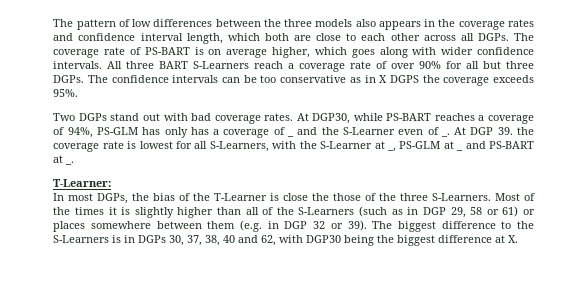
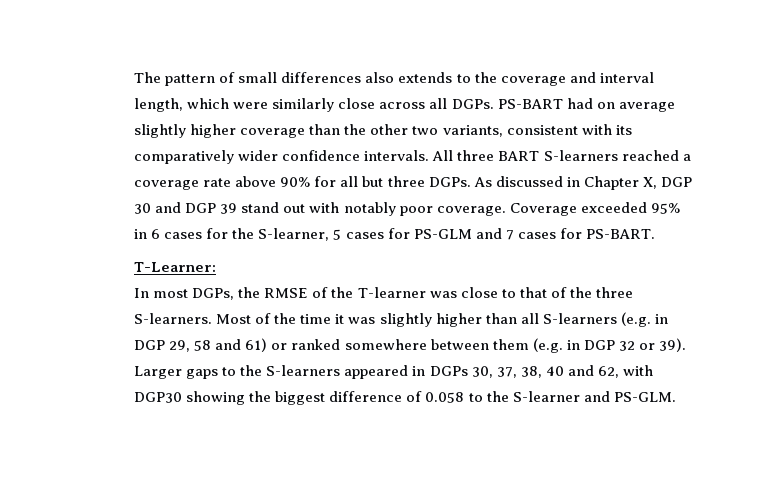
[132,19,535,30] [53,33,534,44] [53,47,437,58] low differences between the three models also appears in the coverage rates and confidence interval length, which both are close to each other across all DGPs. The coverage rate of PS-BART is on average higher, which goes along with -> [238,72,654,86] [134,98,675,112] [134,124,632,138] [134,150,235,164] small differences also extends to the coverage and interval length, which were similarly close across all DGPs. PS-BART had on average slightly higher coverage than the other two variants, consistent with its comparatively
[193,61,284,69] S-Learners reach -> [543,150,679,161] S-learners reached
[376,61,416,69] of over -> [235,176,277,187] above
[88,75,534,86] [53,89,79,97] [53,113,534,124] [53,127,285,138] [287,135,295,137] [297,127,534,137] [53,141,454,152] [456,149,464,151] [465,141,534,149] [53,155,75,165] The confidence intervals can be too conservative as in X DGPS the coverage exceeds 95%. // Two DGPs stand out with bad coverage rates. At DGP30, while PS-BART reaches a coverage of 94%, PS-GLM has only has a coverage of _ and the S-Learner even of _. At DGP 39. the coverage rate is lowest for all S-Learners, with the S-Learner at _, PS-GLM at _ and PS-BART at _. -> [473,176,692,190] [134,202,680,216] [134,228,655,241] As discussed in Chapter X, DGP 30 and DGP 39 stand out with notably poor coverage. Coverage exceeded 95% in 6 cases for the S-learner, 5 cases for PS-GLM and 7 cases for PS-BART.
[153,193,362,201] bias of the T-Learner is close the those -> [264,287,547,298] RMSE of the T-learner was close to that
[432,193,492,201] S-Learners. -> [134,313,213,324] S-learners.
[74,207,131,215] times it is -> [300,314,376,324] time it was
[262,206,403,217] of the S-Learners (such as -> [542,312,651,327] S-learners (e.g.
[486,209,499,215] or -> [215,339,242,350] and
[53,221,86,232] places -> [291,339,341,350] ranked
[372,221,534,232] [53,235,122,243] The biggest difference to the S-Learners is -> [134,365,409,379] Larger gaps to the S-learners appeared
[344,235,375,246] being -> [186,391,246,405] showing
[495,235,519,243] at X. -> [406,391,676,403] of 0.058 to the S-learner and PS-GLM.

